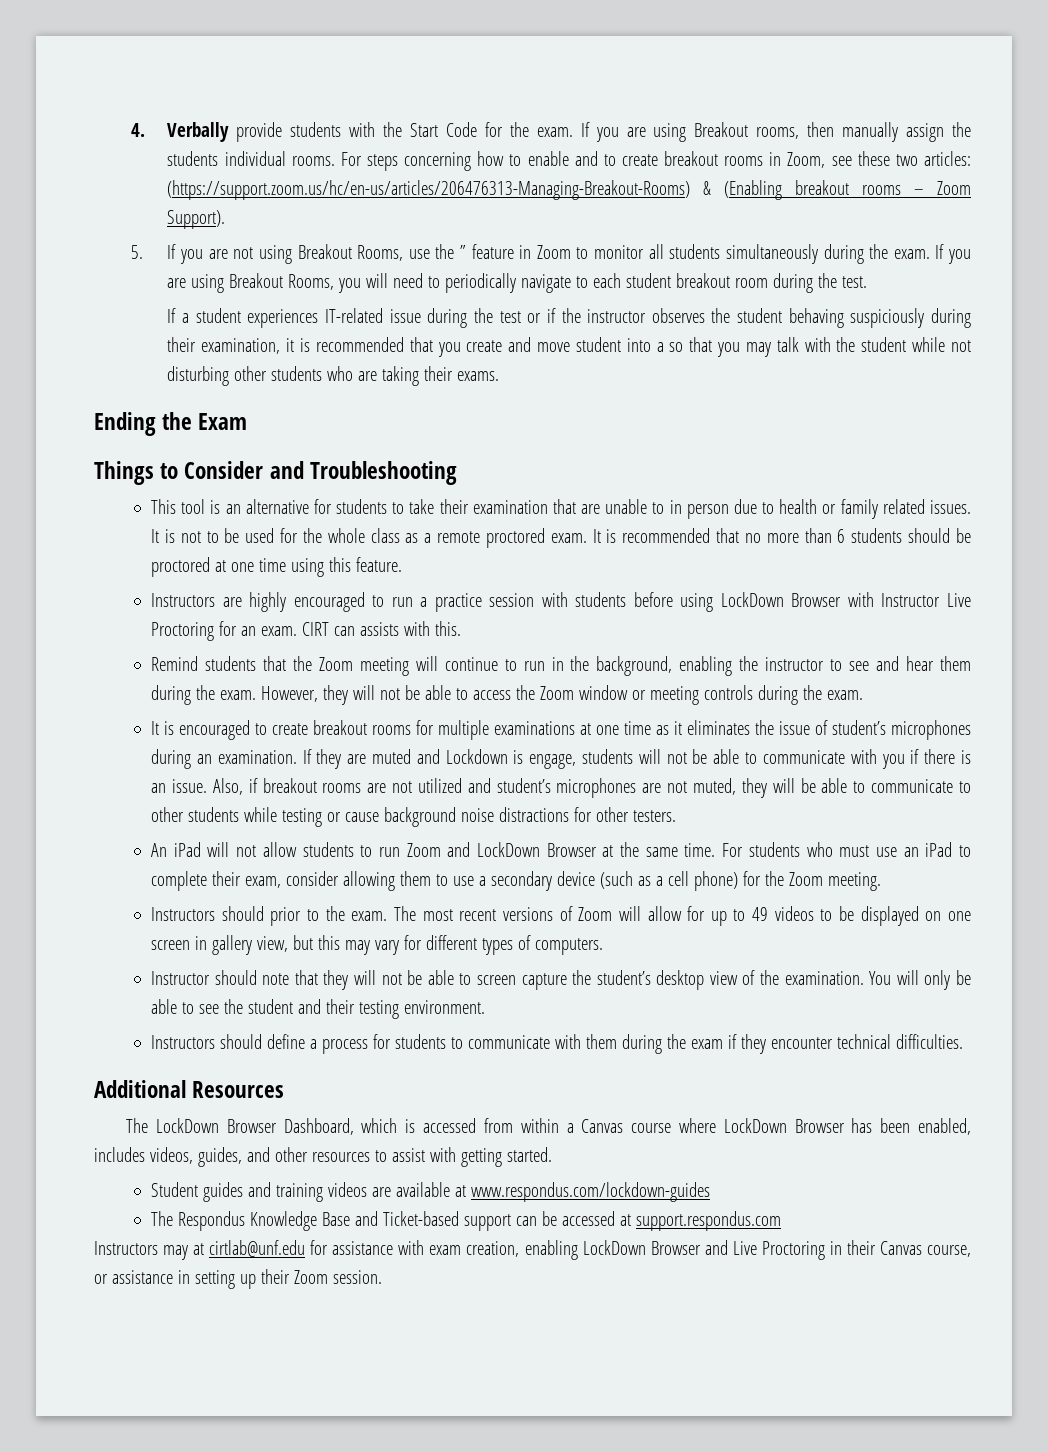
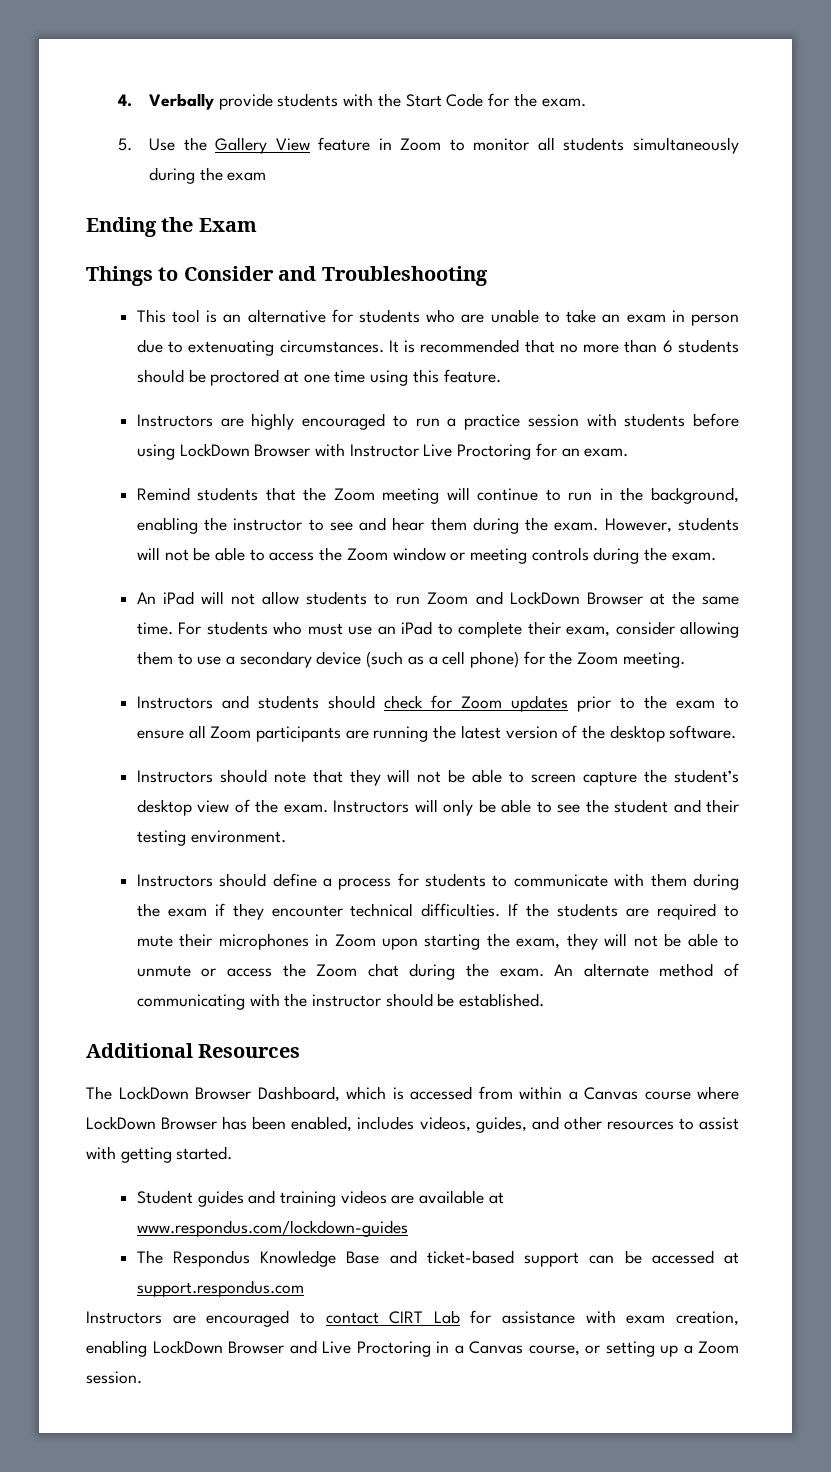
[580,122,971,142] [167,151,971,171] [167,180,972,200] [167,210,226,229] [130,244,467,264] If you are using Breakout rooms, then manually assign the students individual rooms. For steps concerning how to enable and to create breakout rooms in Zoom, see these two articles: (https://support.zoom.us/hc/en-us/articles/206476313-Managing-Breakout-Rooms) & (Enabling breakout rooms – Zoom Support). // 5. If you are not using Breakout Rooms, use the ” -> [117,137,310,154] // 5. Use the Gallery View
[893,244,972,264] [167,273,868,293] [167,308,972,328] [167,337,972,357] [167,366,500,386] exam. If you are using Breakout Rooms, you will need to periodically navigate to each student breakout room during the test. // If a student experiences IT-related issue during the test or if the instructor observes the student behaving suspiciously during their examination, it is recommended that you create and move student into a so that you may talk with the student while not disturbing other students who are taking their exams. -> [227,172,267,181] exam
[392,499,972,519] [151,528,587,548] to take their examination that are unable to in person due to health or family related issues. It is not to be used for the whole class as a remote proctored exam. -> [426,309,739,326] [136,339,384,356] who are unable to take an exam in person due to extenuating circumstances.
[302,621,462,636] CIRT can assists with this. -> (629, 452) none
[323,685,349,705] they -> [677,517,739,531] students
[151,720,972,740] [151,749,972,769] [151,778,971,798] [151,807,677,827] // It is encouraged to create breakout rooms for multiple examinations at one time as it eliminates the issue of student’s microphones during an examination. If they are muted and Lockdown is engage, students will not be able to communicate with you if there is an issue. Also, if breakout rooms are not utilized and student’s microphones are not muted, they will be able to communicate to other students while testing or cause background noise distractions for other testers. -> (716, 556) none
[221,906,972,926] [151,935,604,955] [151,971,211,985] should prior to the exam. The most recent versions of Zoom will allow for up to 49 videos to be displayed on one screen in gallery view, but this may vary for different types of computers. // Instructor -> [221,695,739,712] [136,725,737,742] [136,770,213,783] and students should check for Zoom updates prior to the exam to ensure all Zoom participants are running the latest version of the desktop software. // Instructors
[784,971,892,985] examination. You -> [283,800,410,813] exam. Instructors
(963, 1041) none -> [508,903,739,920] [136,933,740,950] [136,963,739,980] [136,993,545,1010] If the students are required to mute their microphones in Zoom upon starting the exam, they will not be able to unmute or access the Zoom chat during the exam. An alternate method of communicating with the instructor should be established.
[383,1211,460,1226] Ticket-based -> [426,1250,514,1264] ticket-based
[163,1240,306,1260] may at cirtlab@unf.edu -> [172,1310,460,1327] are encouraged to contact CIRT Lab
[846,1240,876,1255] their -> [454,1345,464,1354] a
[111,1270,190,1284] assistance in -> (600, 1349) none
[260,1269,290,1284] their -> [683,1345,693,1354] a

